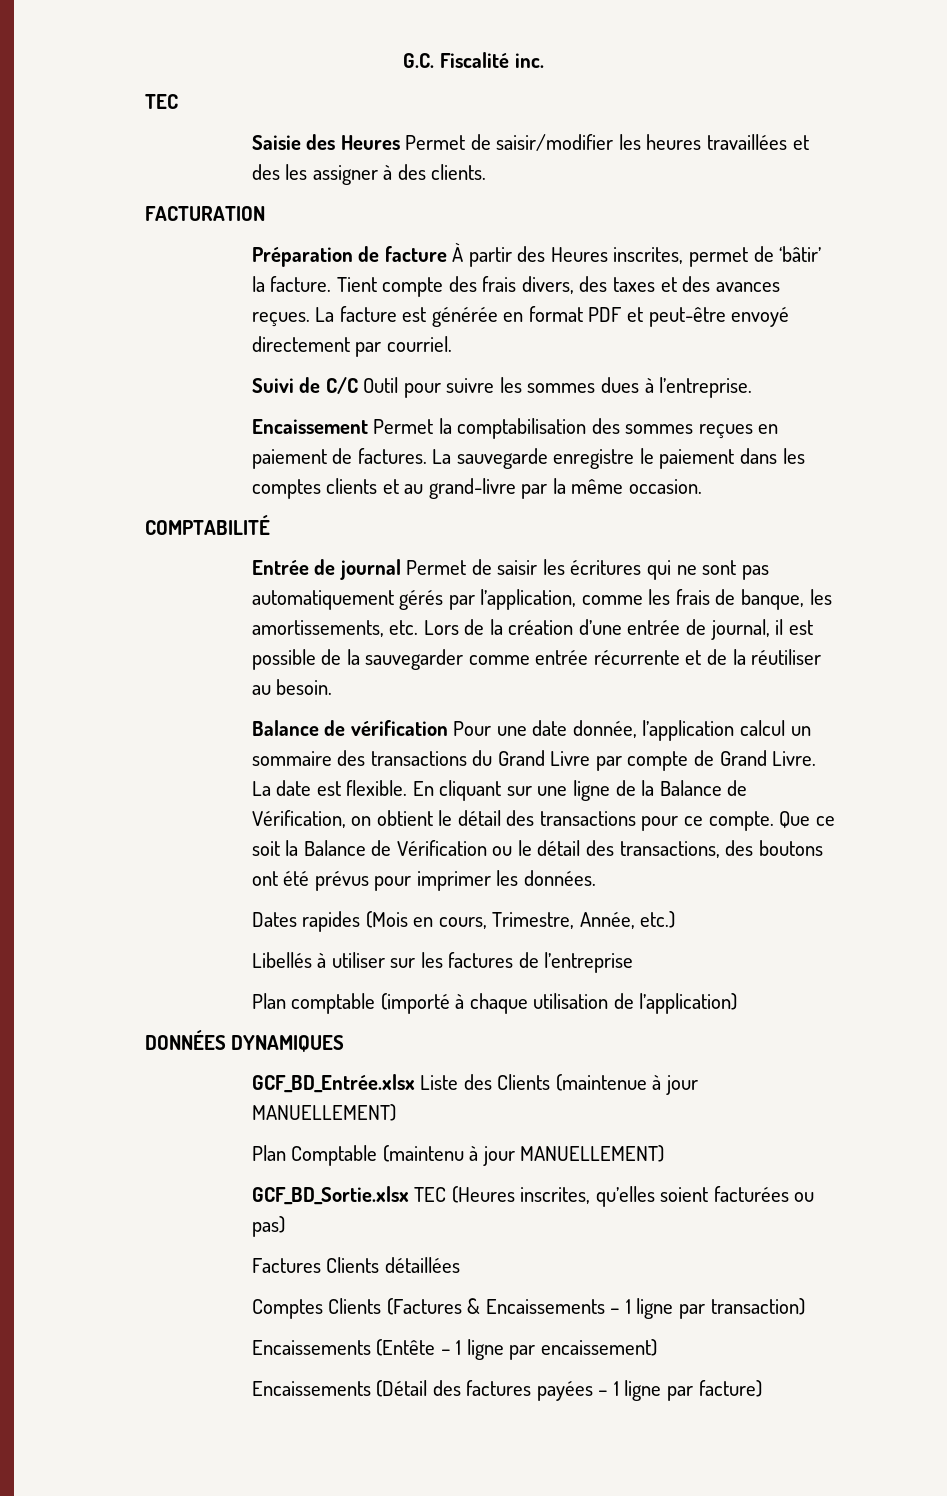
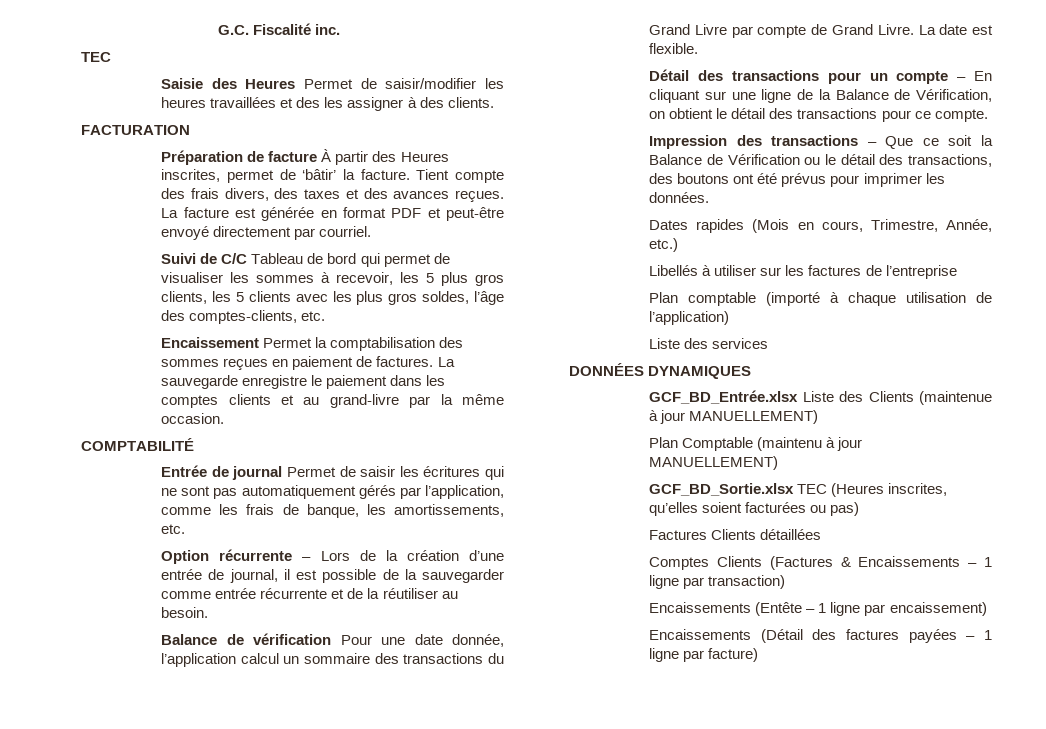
[363,377,753,398] Outil pour suivre les sommes dues à l’entreprise. -> [251,253,450,267] [161,272,505,286] [161,291,504,305] [161,310,326,324] Tableau de bord qui permet de visualiser les sommes à recevoir, les 5 plus gros clients, les 5 clients avec les plus gros soldes, l’âge des comptes-clients, etc.
(419, 627) none -> [161,549,312,564] // Option récurrente –
(408, 788) none -> [649,69,967,84] // Détail des transactions pour un compte –
(774, 821) none -> [649,135,877,149] // Impression des transactions –
(738, 1003) none -> [649,338,769,349] // Liste des services

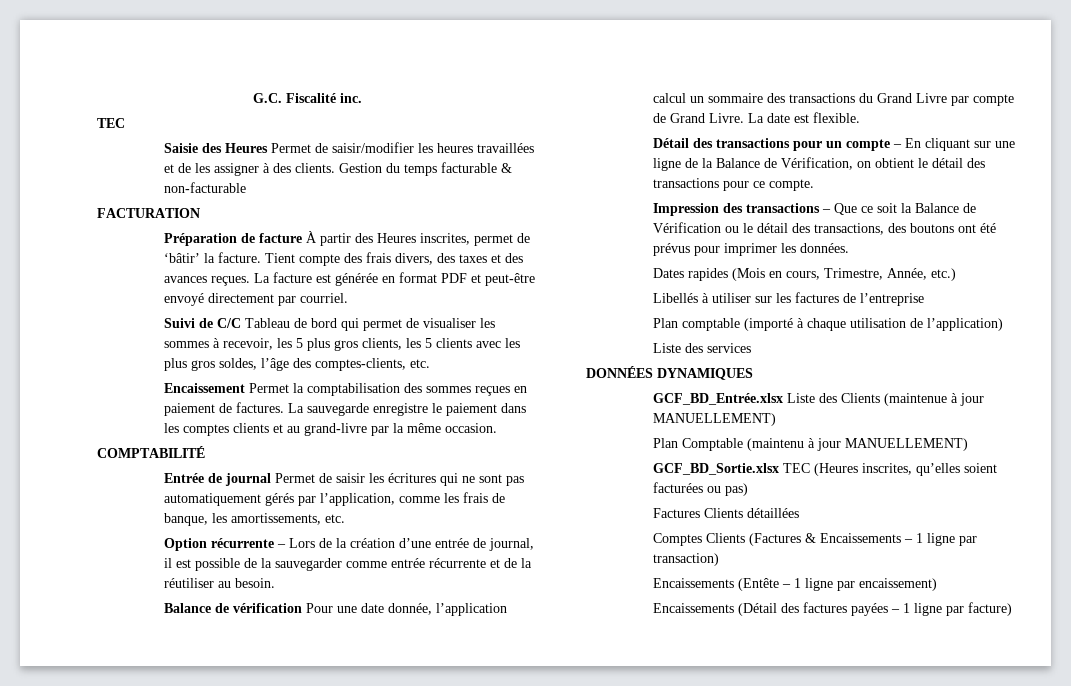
[296,97,321,108] des -> [177,163,191,173] de
(494, 102) none -> [338,162,512,176] [163,182,246,193] Gestion du temps facturable & non-facturable

